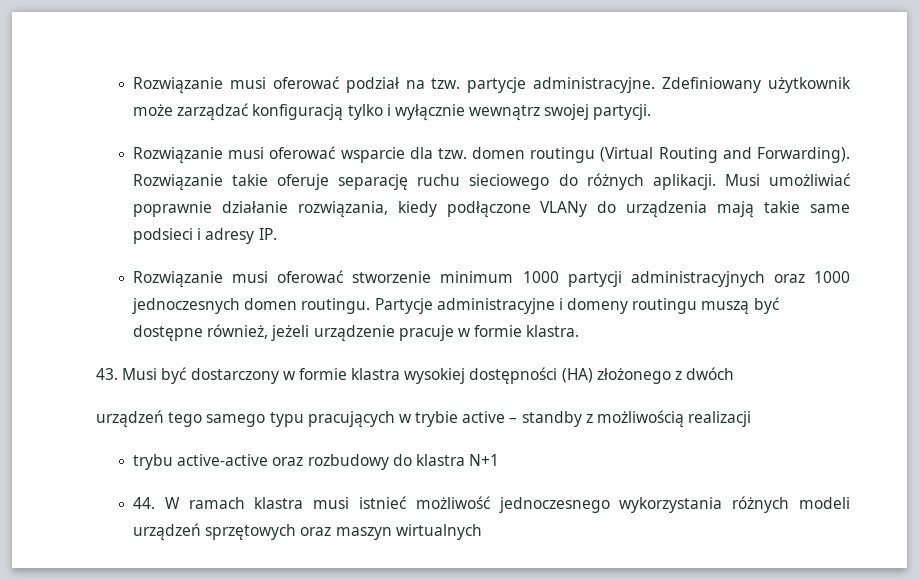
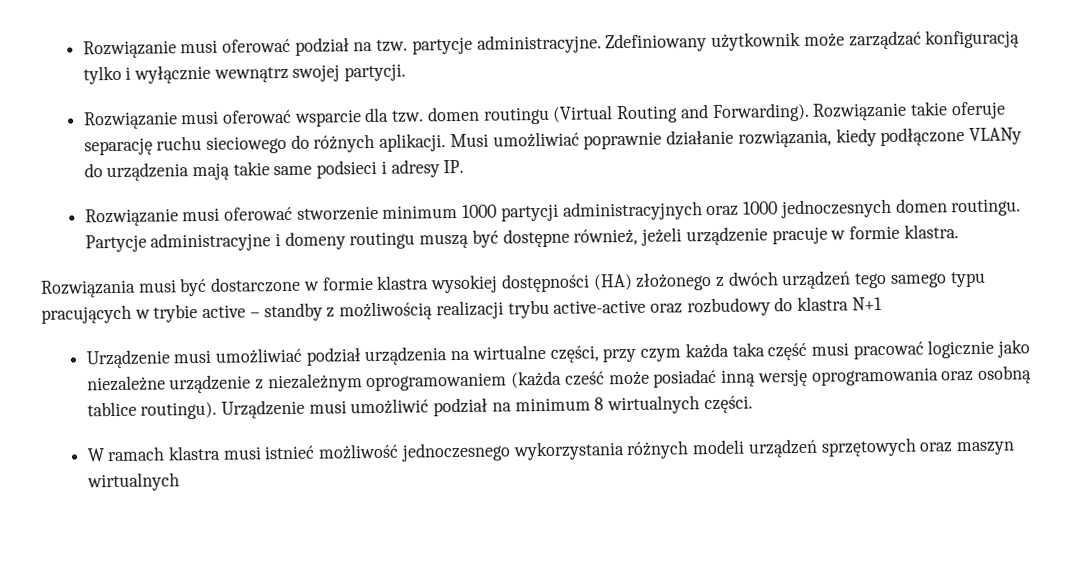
[96,367,279,384] 43. Musi być dostarczony -> [40,276,302,298] Rozwiązania musi być dostarczone
(735, 373) // -> (779, 278) none
(752, 419) // -> (504, 310) none
[132,497,155,509] 44. -> [85,339,1031,369] [86,365,1032,394] [86,395,753,420] Urządzenie musi umożliwiać podział urządzenia na wirtualne części, przy czym każda taka część musi pracować logicznie jako niezależne urządzenie z niezależnym oprogramowaniem (każda cześć może posiadać inną wersję oprogramowania oraz osobną tablice routingu). Urządzenie musi umożliwić podział na minimum 8 wirtualnych części. //

